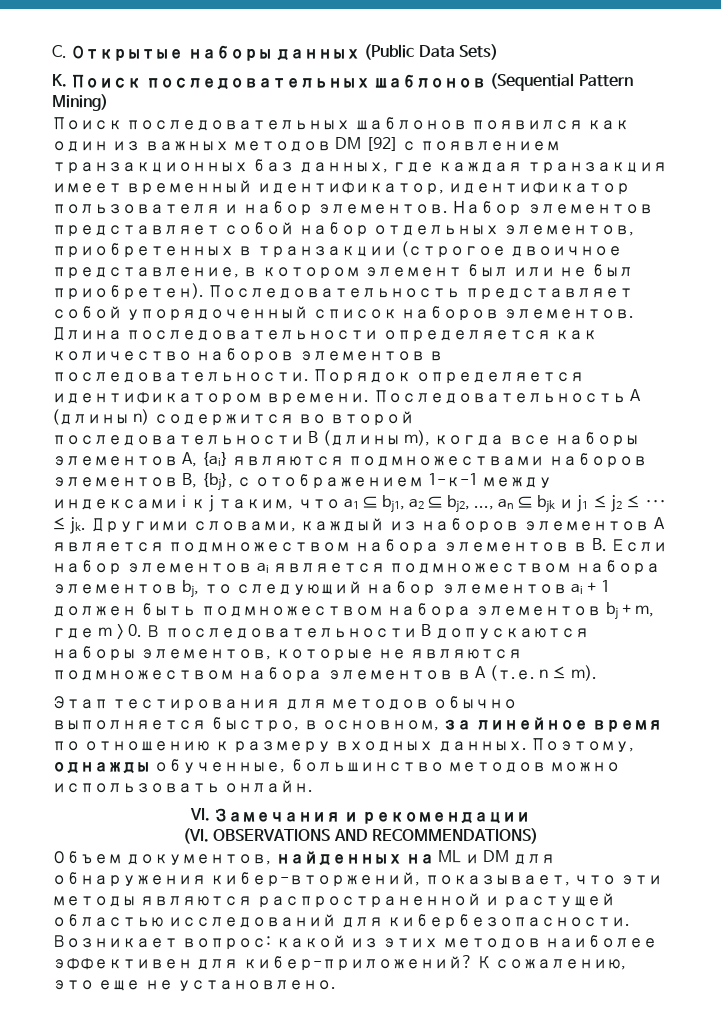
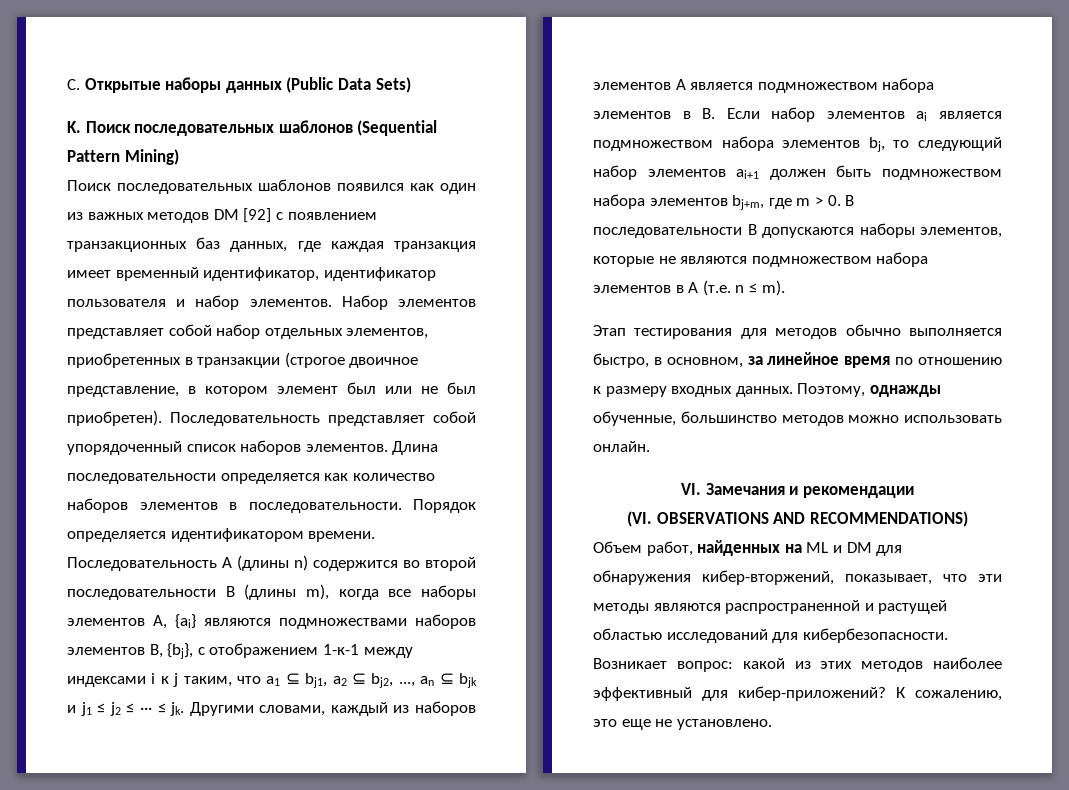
[570,580,610,594] ai + 1 -> [736,169,760,179] ai+1
[605,602,655,620] bj + m, -> [732,195,765,210] bj+m,
[126,854,272,865] документов, -> [646,541,693,556] работ,
[52,958,192,970] эффективен -> [593,687,692,701] эффективный

